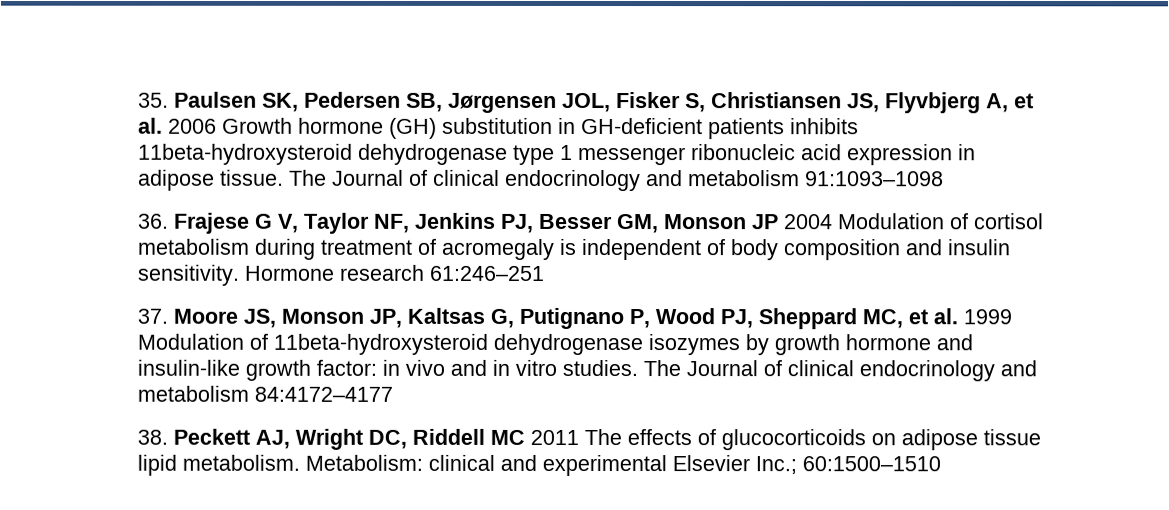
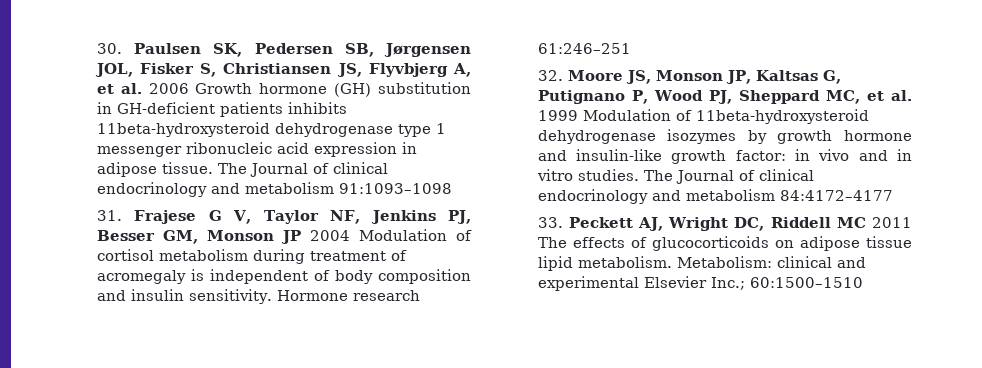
[137,92,169,108] 35. -> [96,43,122,54] 30.
[137,213,169,229] 36. -> [96,210,122,221] 31.
[136,308,168,324] 37. -> [537,70,563,81] 32.
[136,429,168,445] 38. -> [537,217,563,228] 33.

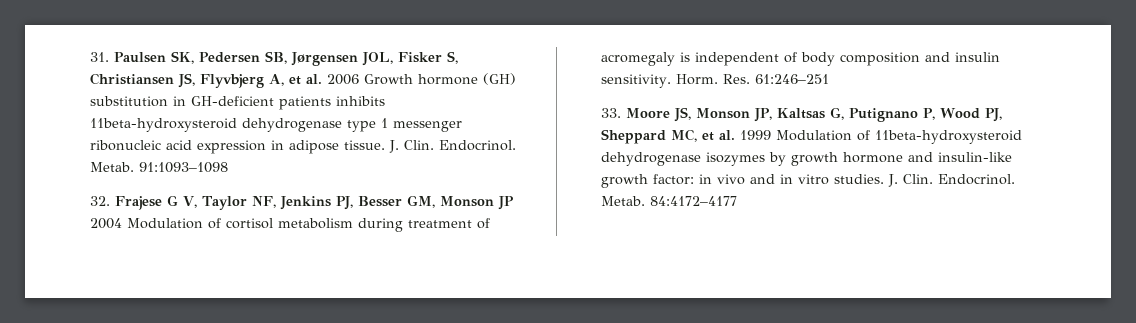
[96,43,122,54] 30. -> [90,52,110,62] 31.
[217,162,388,177] [96,182,334,197] The Journal of clinical endocrinology and metabolism -> [389,140,517,153] [90,162,135,172] J. Clin. Endocrinol. Metab.
[96,210,122,221] 31. -> [90,196,111,206] 32.
[276,290,420,301] Hormone research -> [676,74,751,85] Horm. Res.
[537,70,563,81] 32. -> [601,108,622,118] 33.
[643,169,814,184] [537,189,893,204] [537,217,912,231] [537,236,912,251] [537,256,866,271] [537,276,863,291] The Journal of clinical endocrinology and metabolism 84:4172–4177 // 33. Peckett AJ, Wright DC, Riddell MC 2011 The effects of glucocorticoids on adipose tissue lipid metabolism. Metabolism: clinical and experimental Elsevier Inc.; 60:1500–1510 -> [888,174,1016,187] [601,196,738,206] J. Clin. Endocrinol. Metab. 84:4172–4177

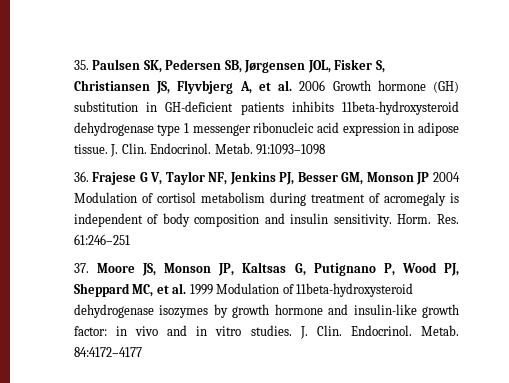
[90,52,110,62] 31. -> [73,60,89,70] 35.
[90,196,111,206] 32. -> [73,171,89,182] 36.
[601,108,622,118] 33. -> [73,263,89,273] 37.

